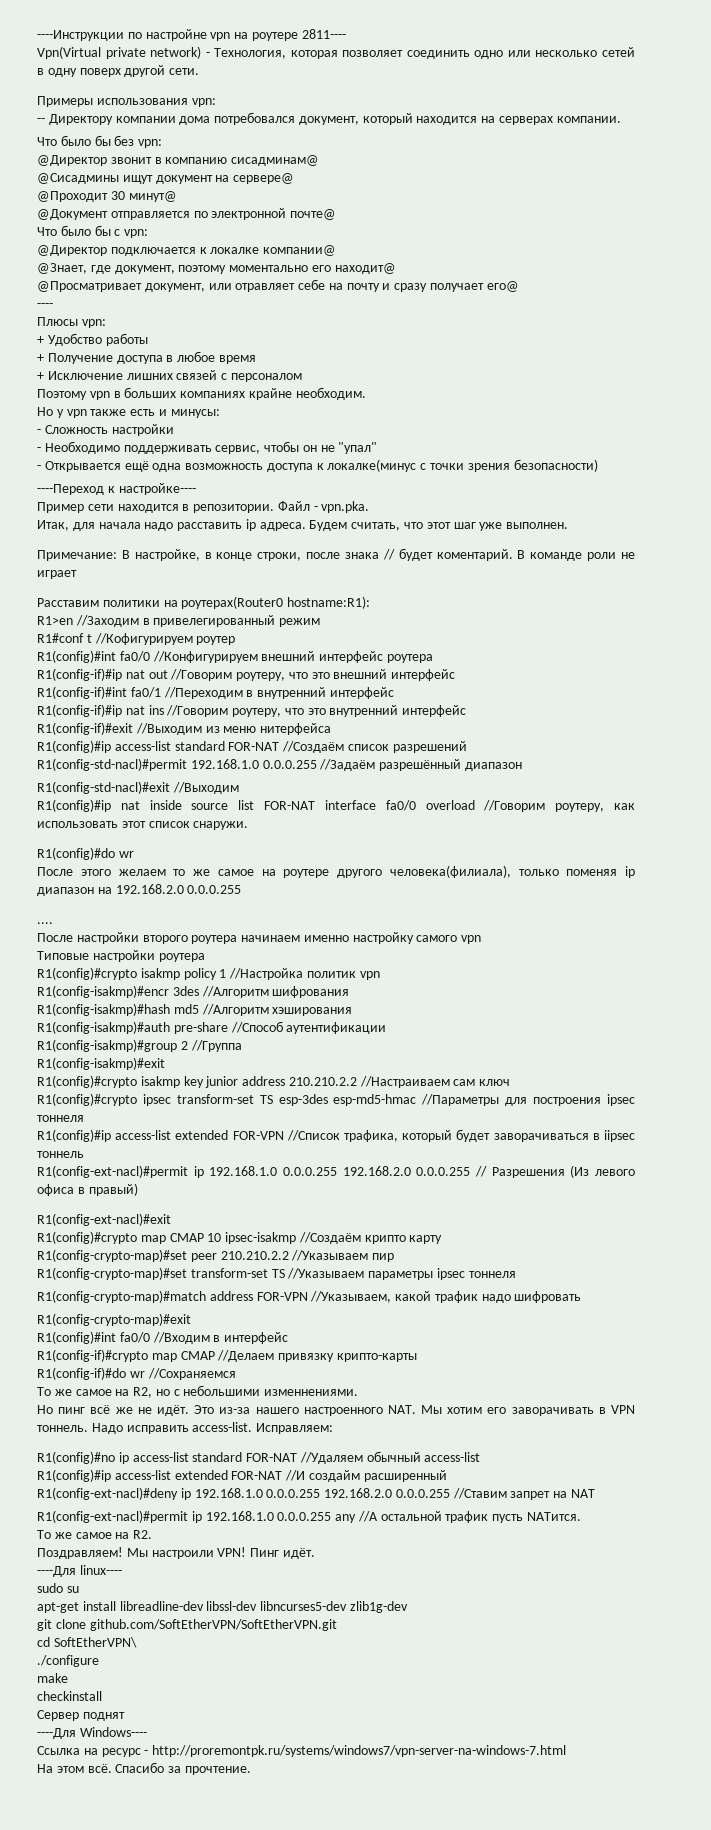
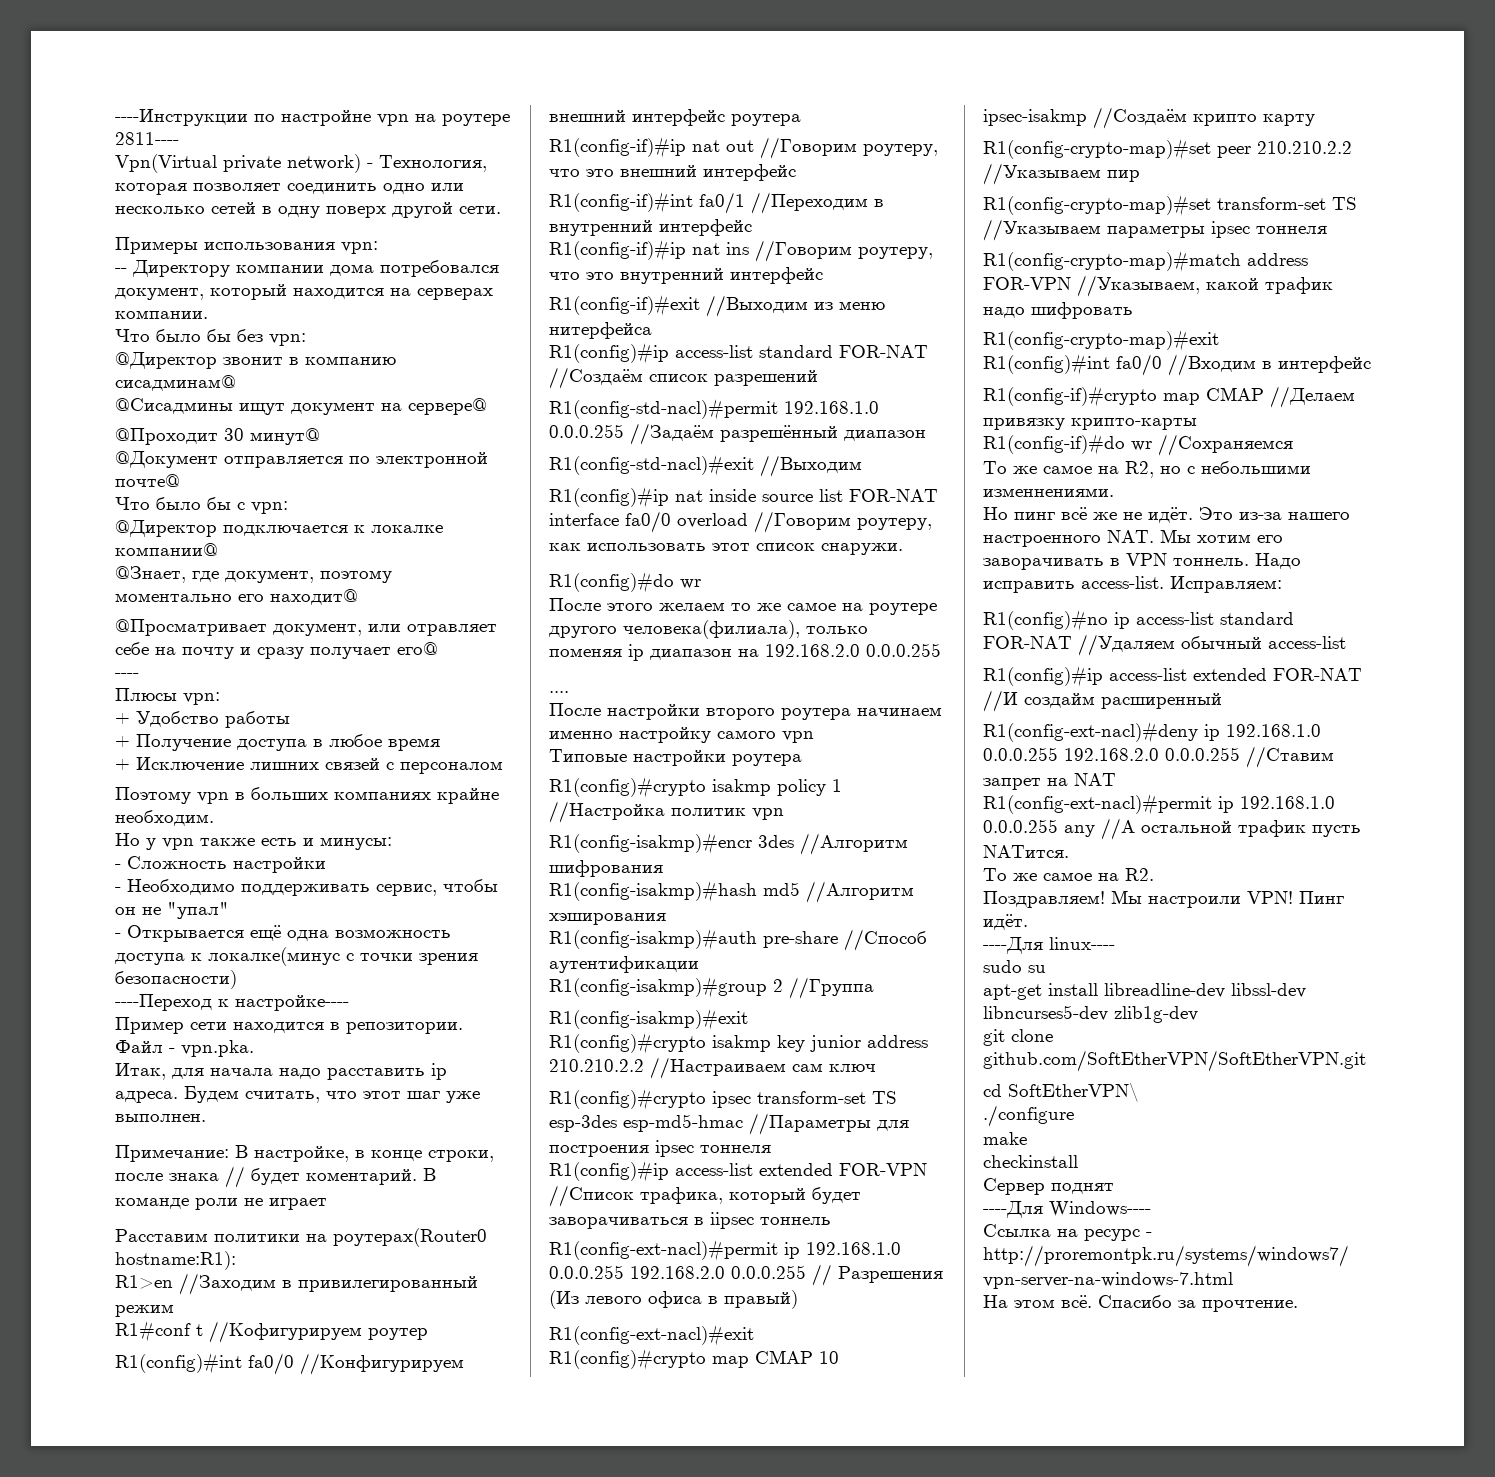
[153,615,276,627] привелегированный -> [298,1276,478,1292] привилегированный

